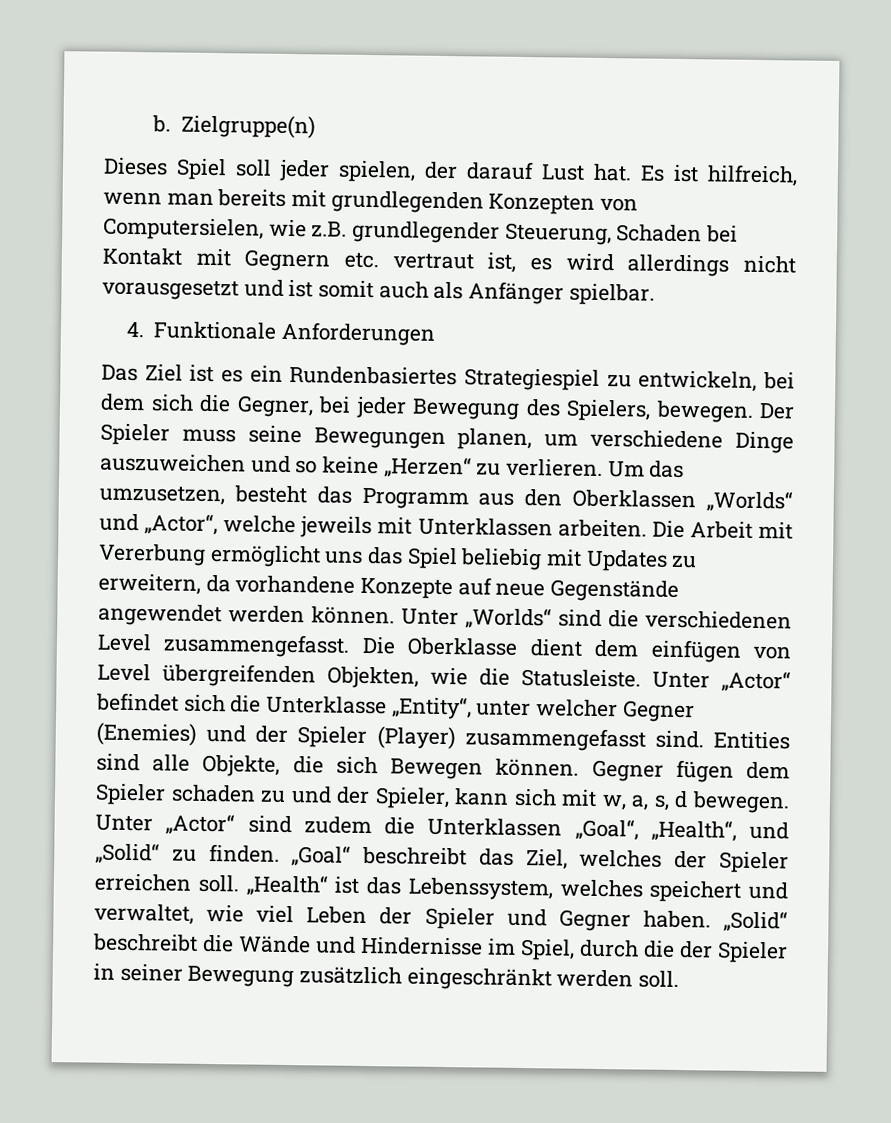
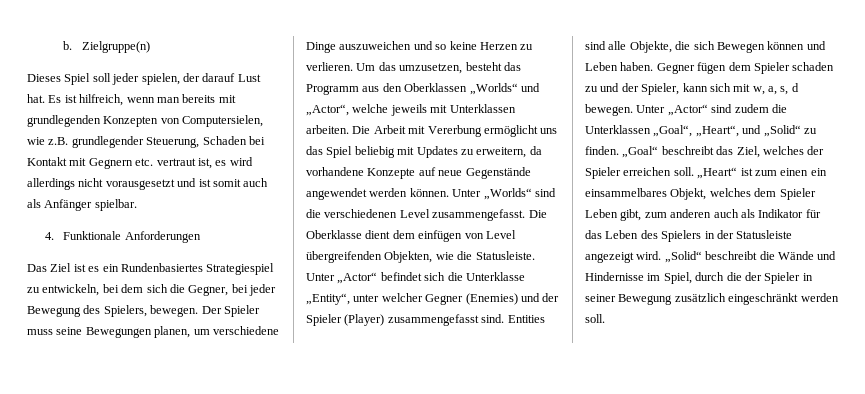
[383,456,472,479] „Herzen“ -> [479,42,518,50] Herzen
[495,758,580,777] können. -> [767,41,826,50] [585,62,654,71] können und Leben haben.
[650,819,737,842] „Health“, -> [695,125,739,137] „Heart“,
[245,874,788,903] [94,903,711,932] „Health“ ist das Lebenssystem, welches speichert und verwaltet, wie viel Leben der Spieler und Gegner haben. -> [697,167,827,179] [585,188,816,200] [585,209,821,221] [585,230,793,242] [585,251,662,263] „Heart“ ist zum einen ein einsammelbares Objekt, welches dem Spieler Leben gibt, zum anderen auch als Indikator für das Leben des Spielers in der Statusleiste angezeigt wird.

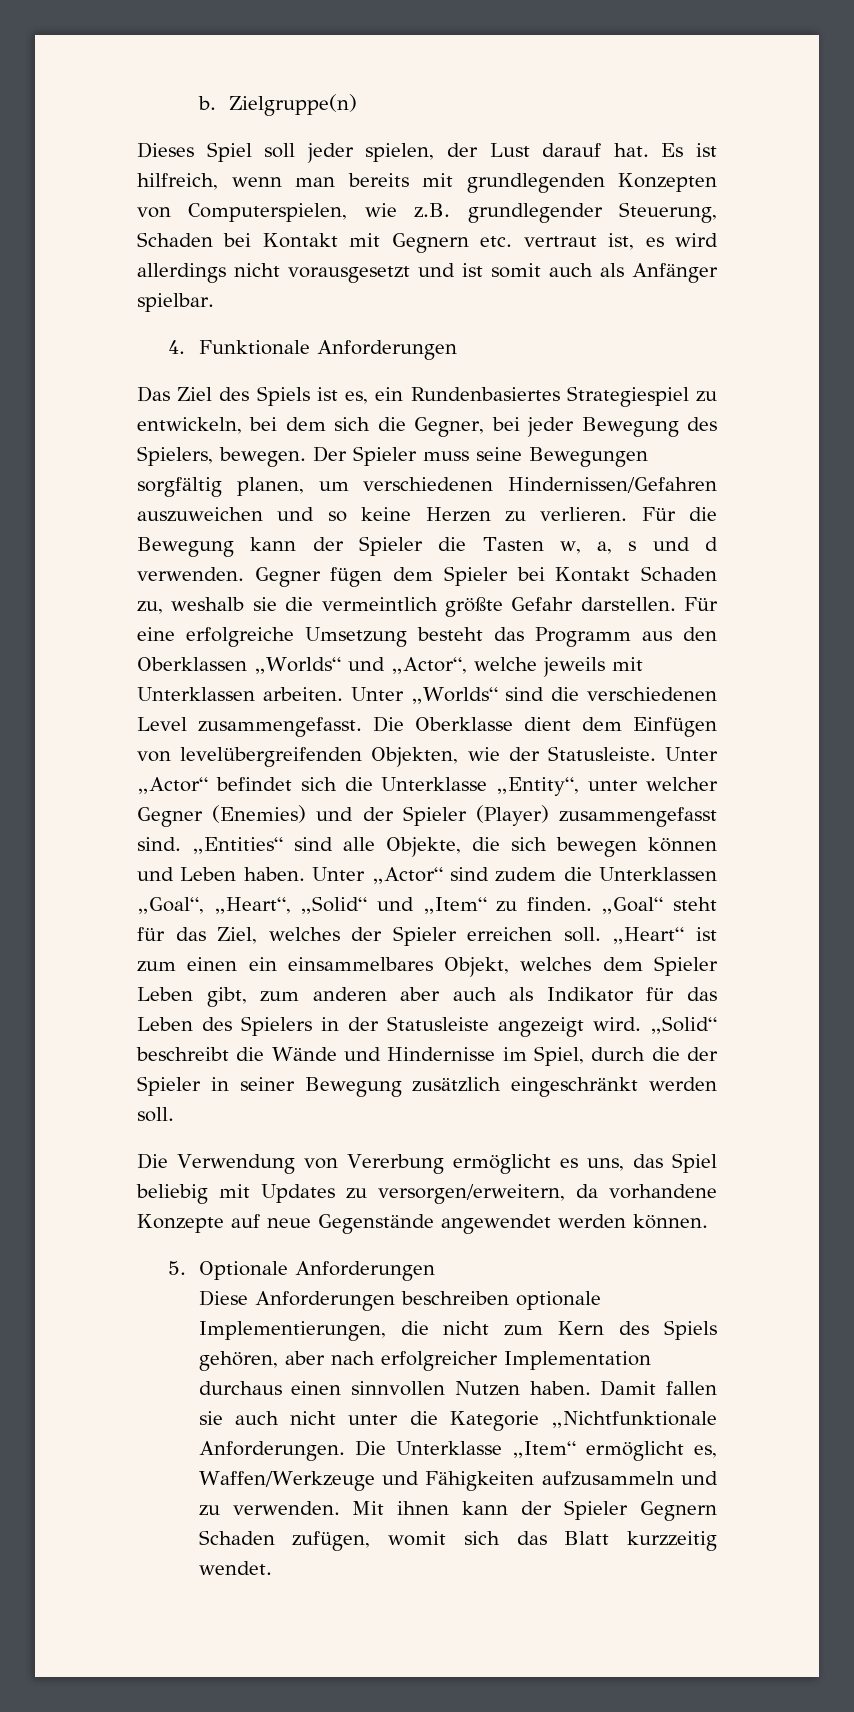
[202,73,261,82] darauf Lust -> [489,143,602,157] Lust darauf
[182,115,264,127] Computersielen, -> [188,203,348,222] Computerspielen,
[73,264,100,272] ist es -> [219,386,369,406] des Spiels ist es,
(152, 332) none -> [137,477,222,497] sorgfältig
[212,326,279,335] [306,42,336,53] verschiedene Dinge -> [363,477,717,493] verschiedenen Hindernissen/Gefahren
[356,62,463,74] Um das umzusetzen, -> [641,507,717,521] [137,536,718,557] [137,566,717,587] [137,597,718,617] [137,627,407,647] Für die Bewegung kann der Spieler die Tasten w, a, s und d verwenden. Gegner fügen dem Spieler bei Kontakt Schaden zu, weshalb sie die vermeintlich größte Gefahr darstellen. Für eine erfolgreiche Umsetzung
[352,125,558,137] [306,146,542,158] [306,167,531,179] [306,188,449,200] Die Arbeit mit Vererbung ermöglicht uns das Spiel beliebig mit Updates zu erweitern, da vorhandene Konzepte auf neue Gegenstände angewendet werden können. -> (343, 694) none
[418,230,516,242] [306,251,382,263] einfügen von Level übergreifenden -> [633,717,717,737] [137,747,363,767] Einfügen von levelübergreifenden
[457,251,473,260] die -> [508,747,540,761] der
[507,315,545,323] Entities -> [192,837,283,854] „Entities“
[716,42,765,53] Bewegen -> [556,837,637,857] bewegen
[656,62,835,74] [585,83,799,95] [585,104,633,116] Gegner fügen dem Spieler schaden zu und der Spieler, kann sich mit w, a, s, d bewegen. -> (305, 874) none
[742,125,801,137] und „Solid“ -> [300,896,487,914] „Solid“ und „Item“
[661,146,714,155] beschreibt -> [673,897,717,911] [137,927,165,941] steht für
(712, 213) none -> [400,987,441,1001] aber
(605, 318) none -> [137,1153,717,1174] [136,1184,717,1204] [137,1214,708,1234] [167,1261,435,1281] [198,1290,601,1311] [198,1320,717,1341] [198,1351,651,1371] [198,1380,717,1396] [198,1411,717,1431] [198,1440,717,1461] [198,1471,718,1491] [198,1500,717,1521] [198,1530,717,1551] [198,1561,272,1575] // Die Verwendung von Vererbung ermöglicht es uns, das Spiel beliebig mit Updates zu versorgen/erweitern, da vorhandene Konzepte auf neue Gegenstände angewendet werden können. // 5. Optionale Anforderungen // Diese Anforderungen beschreiben optionale Implementierungen, die nicht zum Kern des Spiels gehören, aber nach erfolgreicher Implementation durchaus einen sinnvollen Nutzen haben. Damit fallen sie auch nicht unter die Kategorie „Nichtfunktionale Anforderungen. Die Unterklasse „Item“ ermöglicht es, Waffen/Werkzeuge und Fähigkeiten aufzusammeln und zu verwenden. Mit ihnen kann der Spieler Gegnern Schaden zufügen, womit sich das Blatt kurzzeitig wendet.

